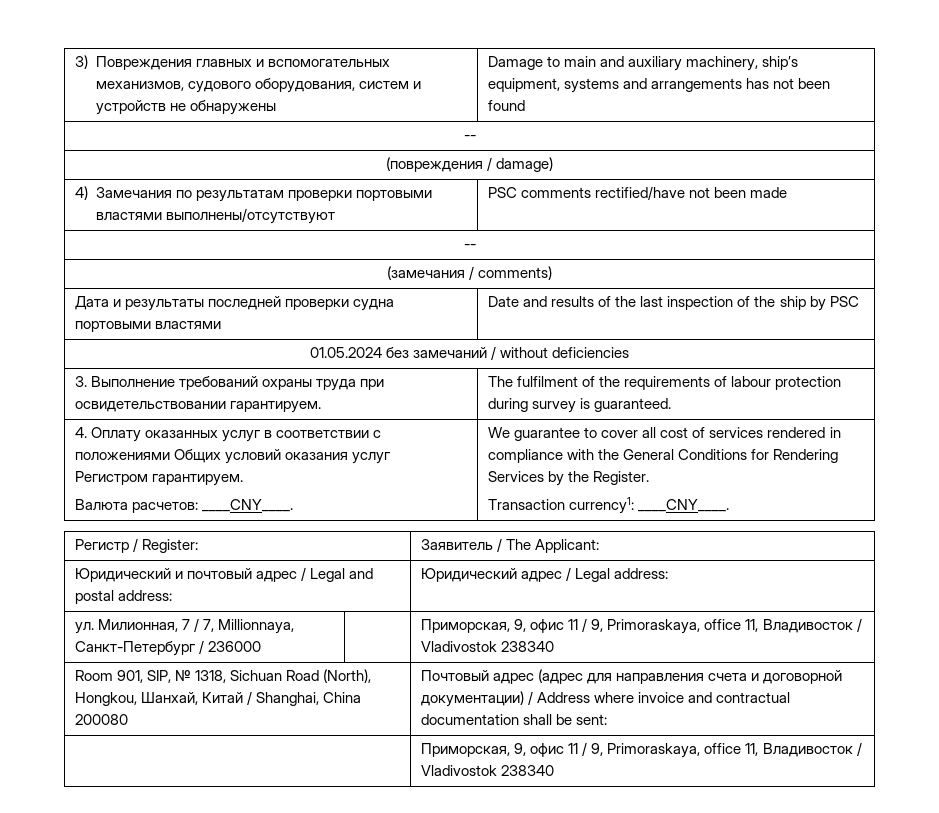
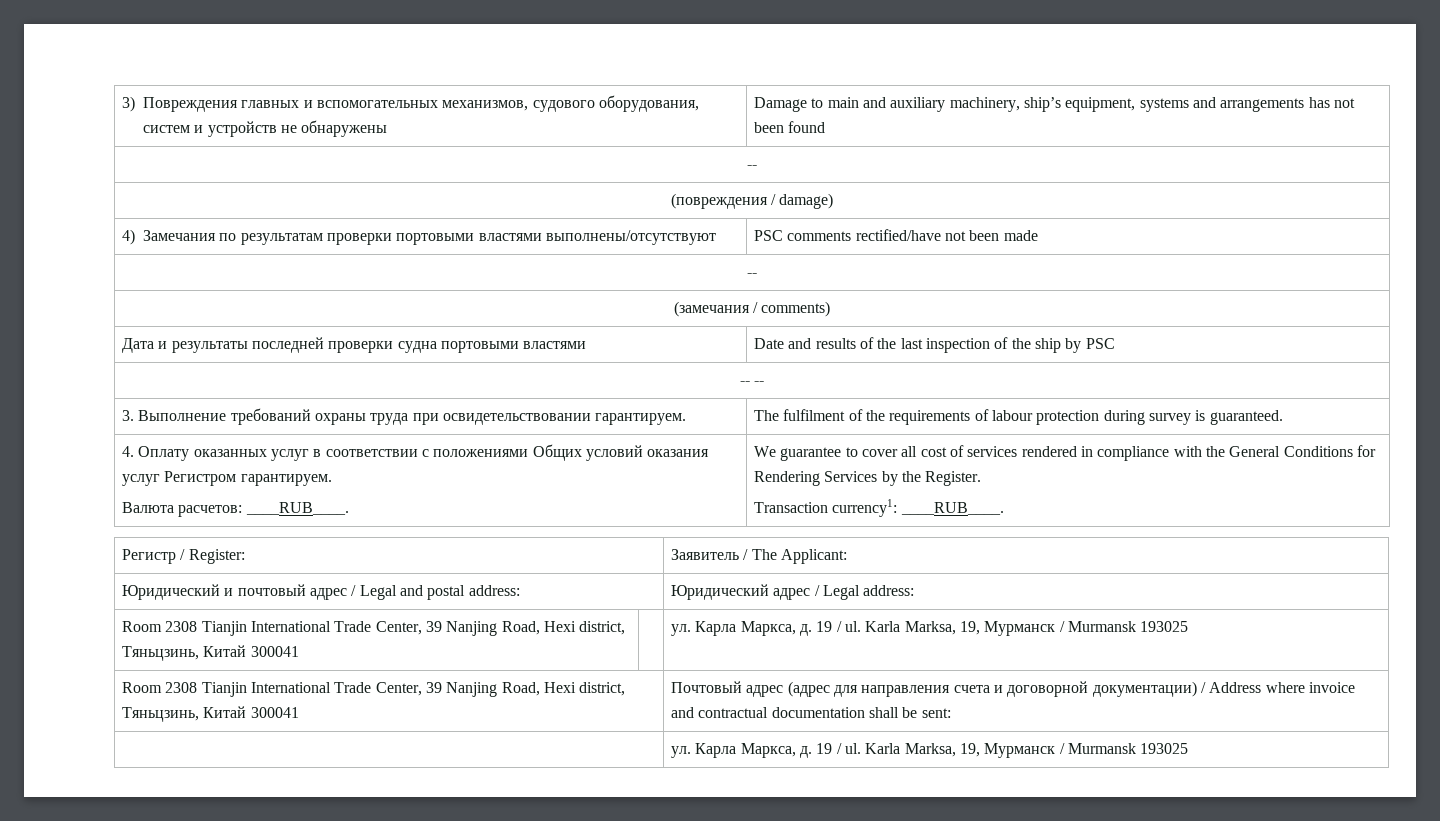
[309,346,630,360] 01.05.2024 без замечаний / without deficiencies -> [739,381,765,385] -- --
[202,499,294,512] ____CNY____. -> [245,502,349,515] ____RUB____.
[638,499,730,512] ____CNY____. -> [900,502,1004,515] ____RUB____.
[75,618,295,634] [75,640,262,656] [421,618,862,634] [421,641,555,652] [75,669,372,683] [75,691,362,706] [75,714,129,725] ул. Милионная, 7 / 7, Millionnaya, Санкт-Петербург / 236000 | | Приморская, 9, офис 11 / 9, Primoraskaya, office 11, Владивосток / Vladivostok 238340 // Room 901, SIP, № 1318, Sichuan Road (North), Hongkou, Шанхай, Китай / Shanghai, China 200080 -> [122,621,626,636] [122,645,299,661] [671,621,1189,636] [122,682,626,697] [122,706,299,722] Room 2308 Tianjin International Trade Center, 39 Nanjing Road, Hexi district, Тяньцзинь, Китай 300041 | | ул. Карла Маркса, д. 19 / ul. Karla Marksa, 19, Мурманск / Murmansk 193025 // Room 2308 Tianjin International Trade Center, 39 Nanjing Road, Hexi district, Тяньцзинь, Китай 300041
[421,742,862,758] [421,765,555,776] Приморская, 9, офис 11 / 9, Primoraskaya, office 11, Владивосток / Vladivostok 238340 -> [671,743,1189,758] ул. Карла Маркса, д. 19 / ul. Karla Marksa, 19, Мурманск / Murmansk 193025

